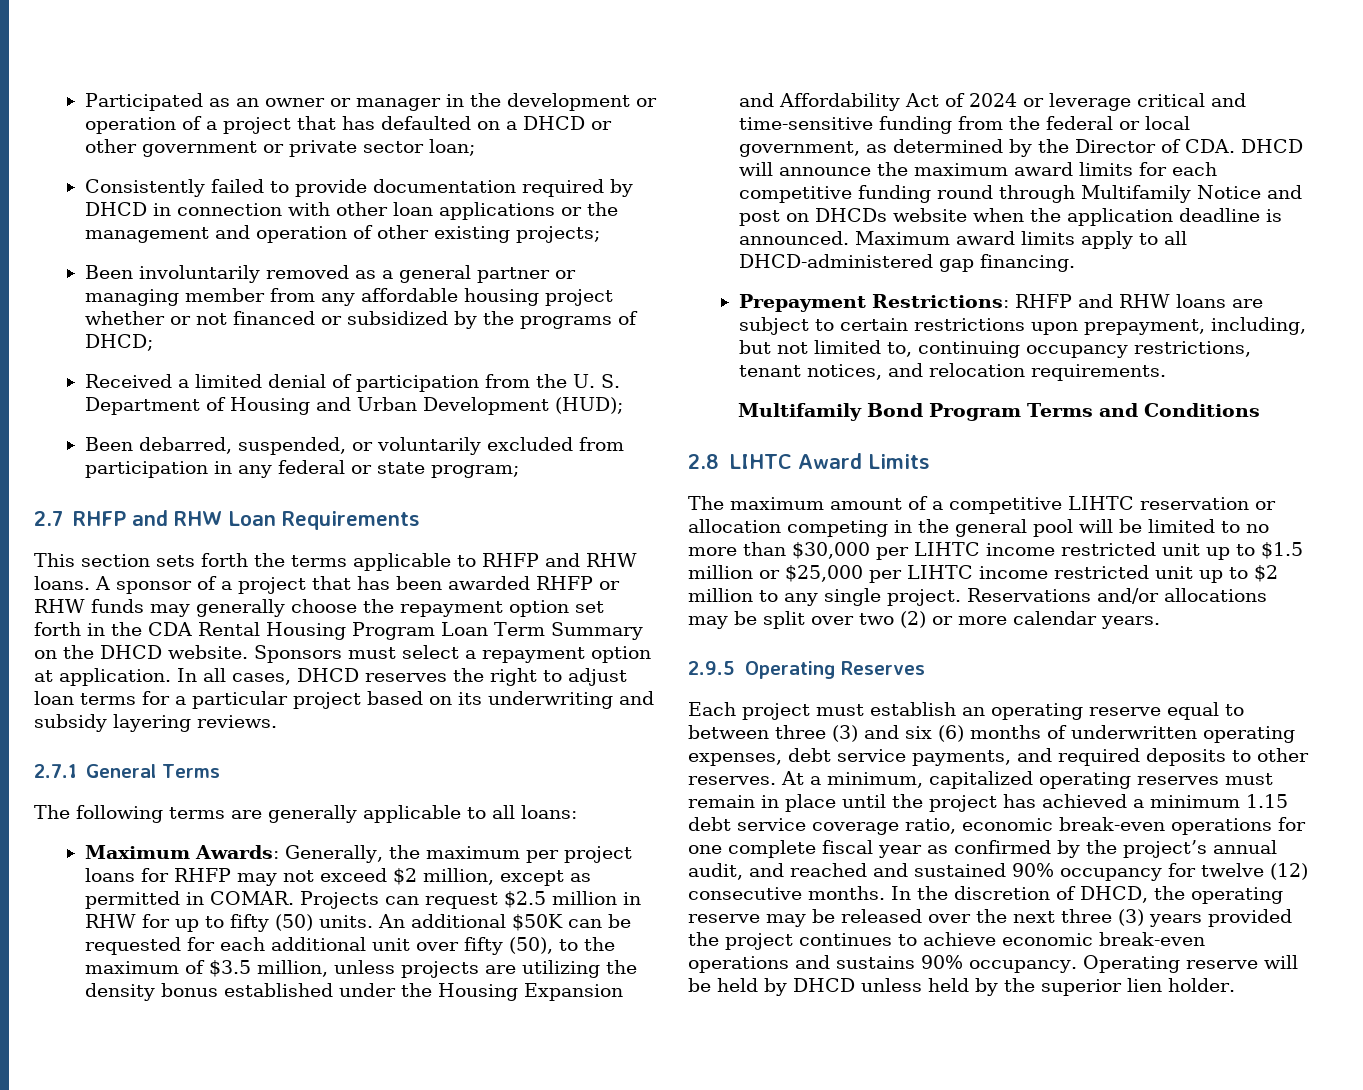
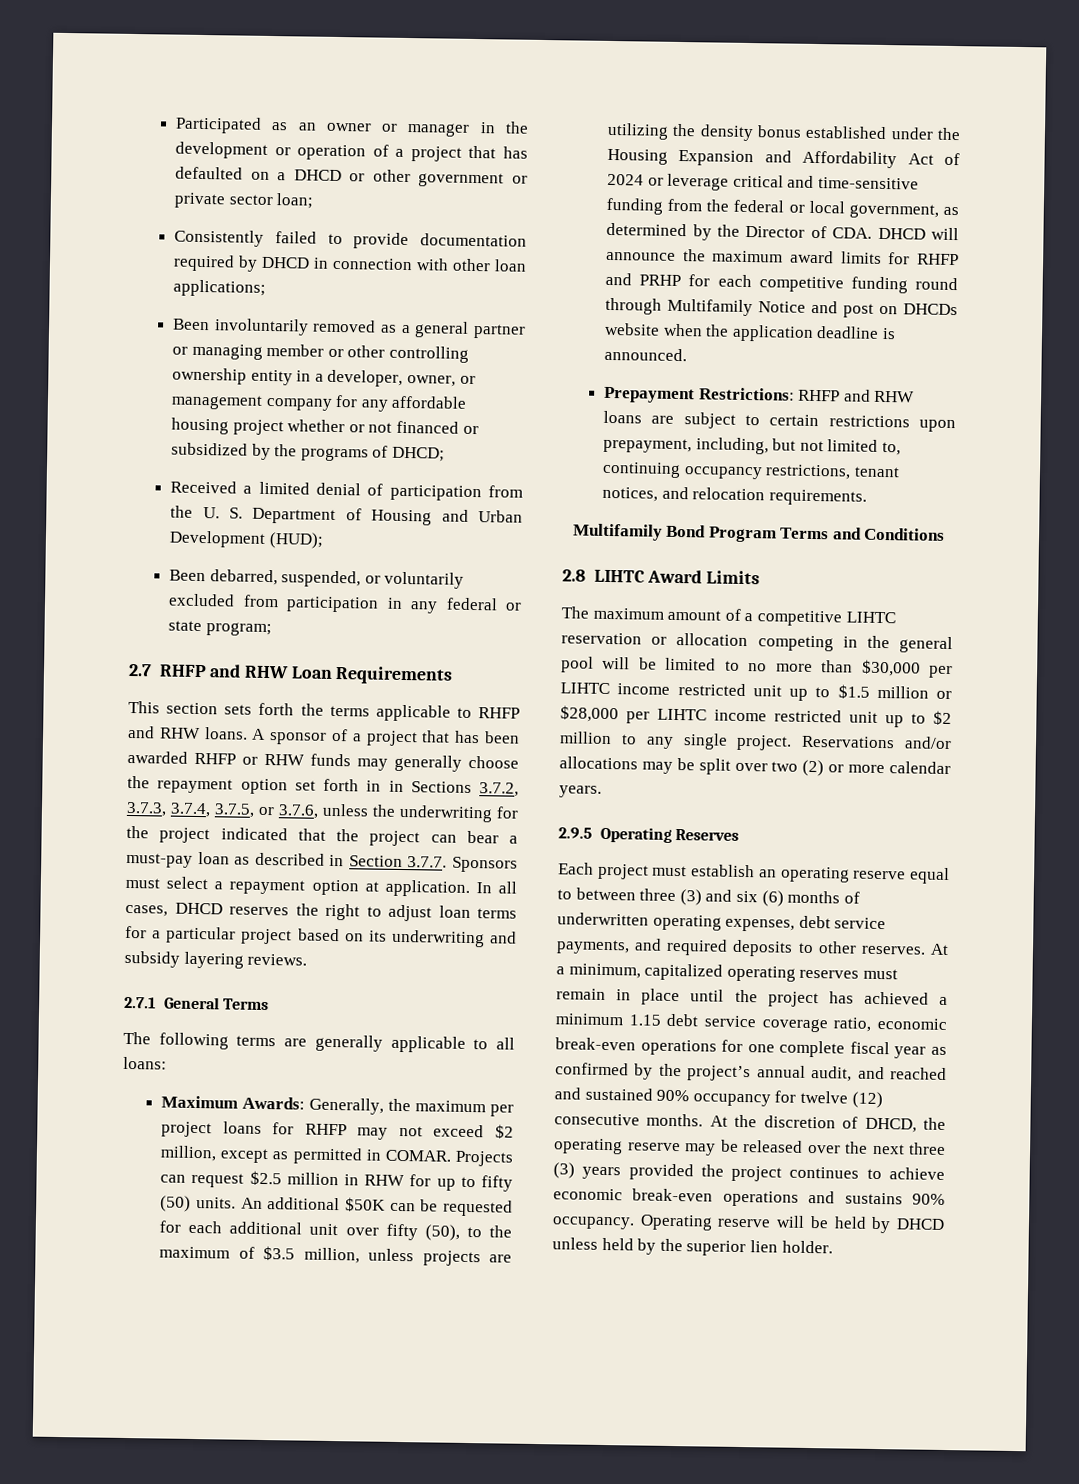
[438,202,618,220] [84,225,600,243] applications or the management and operation of other existing projects; -> [173,279,267,297] applications;
[269,288,315,302] from -> [327,345,470,363] [172,367,476,387] [171,394,359,411] or other controlling ownership entity in a developer, owner, or management company for
[111,622,643,640] [34,645,248,659] the CDA Rental Housing Program Loan Term Summary on the DHCD website. -> [388,780,519,797] [126,801,519,823] [126,825,518,847] [126,851,448,868] in Sections 3.7.2, 3.7.3, 3.7.4, 3.7.5, or 3.7.6, unless the underwriting for the project indicated that the project can bear a must-pay loan as described in Section 3.7.7.
(1167, 169) none -> [917,253,959,266] [605,272,711,287] RHFP and PRHP for
[854,231,1187,249] [738,254,1075,272] Maximum award limits apply to all DHCD-administered gap financing. -> (688, 354) none
[785,565,863,582] $25,000 -> [560,705,619,723] $28,000
[891,886,911,900] In -> [709,1115,728,1127] At

